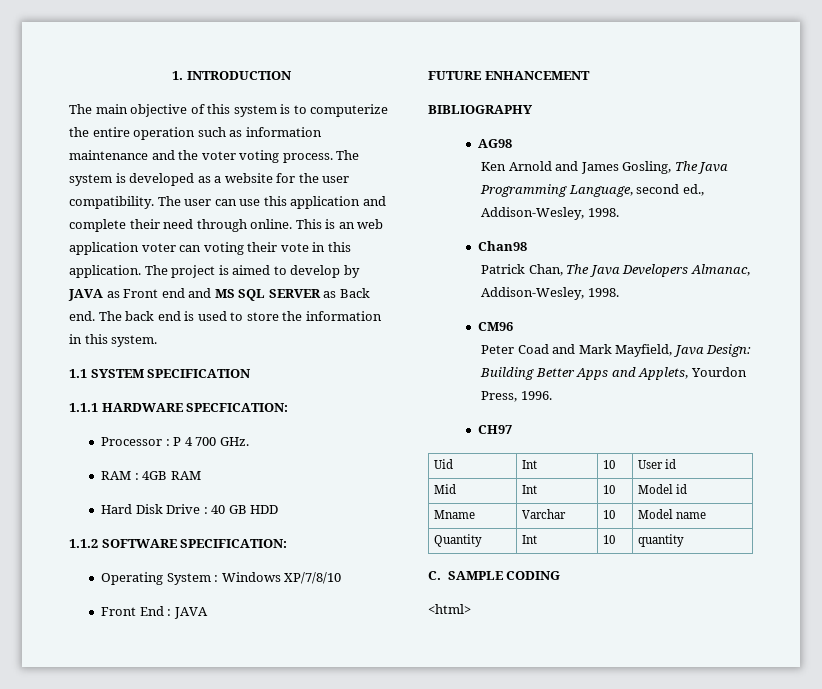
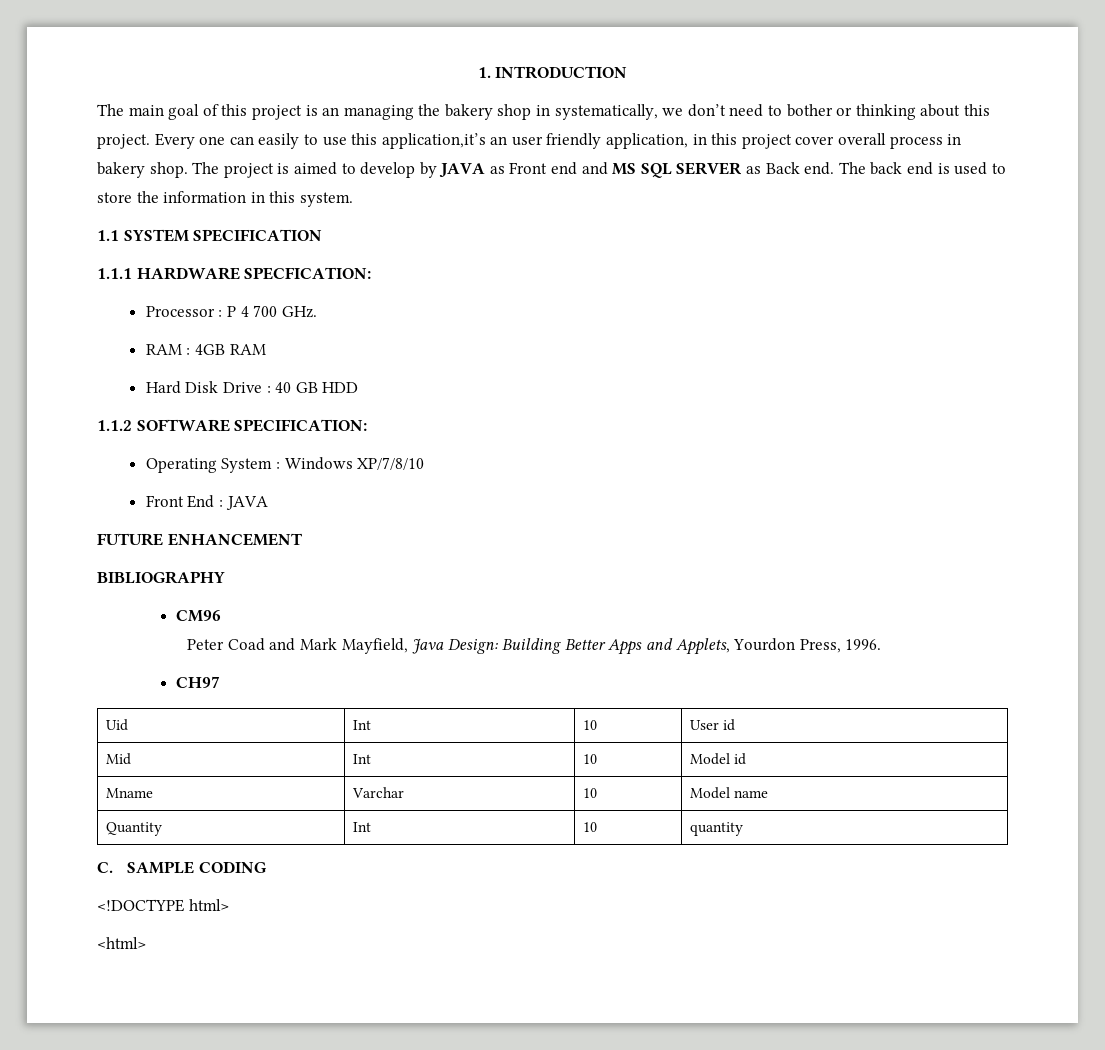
[130,104,188,117] objective -> [168,104,200,120] goal
[233,104,389,117] [69,127,322,140] [69,150,360,163] [69,173,350,186] [69,196,386,209] [69,219,384,232] [69,242,351,255] [69,265,141,278] system is to computerize the entire operation such as information maintenance and the voter voting process. The system is developed as a website for the user compatibility. The user can use this application and complete their need through online. This is an web application voter can voting their vote in this application. -> [251,104,990,120] [97,133,962,149] [97,162,188,178] project is an managing the bakery shop in systematically, we don’t need to bother or thinking about this project. Every one can easily to use this application,it’s an user friendly application, in this project cover overall process in bakery shop.
[477,139,512,148] [481,161,729,174] [480,184,704,197] [481,207,619,220] [477,241,527,251] [481,264,750,277] [481,287,619,300] // AG98 // Ken Arnold and James Gosling, The Java Programming Language, second ed., Addison-Wesley, 1998. // Chan98 // Patrick Chan, The Java Developers Almanac, Addison-Wesley, 1998. -> (225, 577) none
(561, 575) none -> [97,899,229,912] // <!DOCTYPE html>

